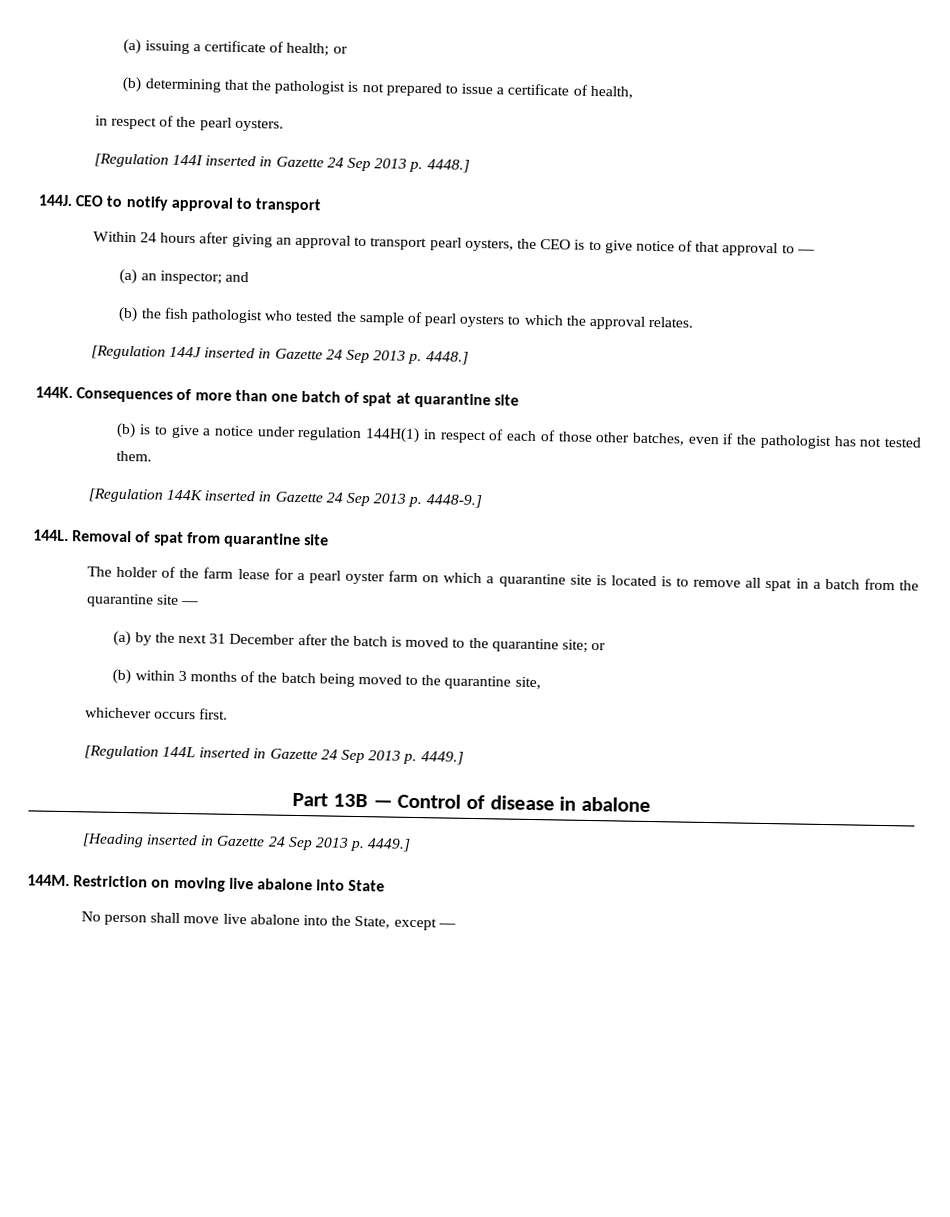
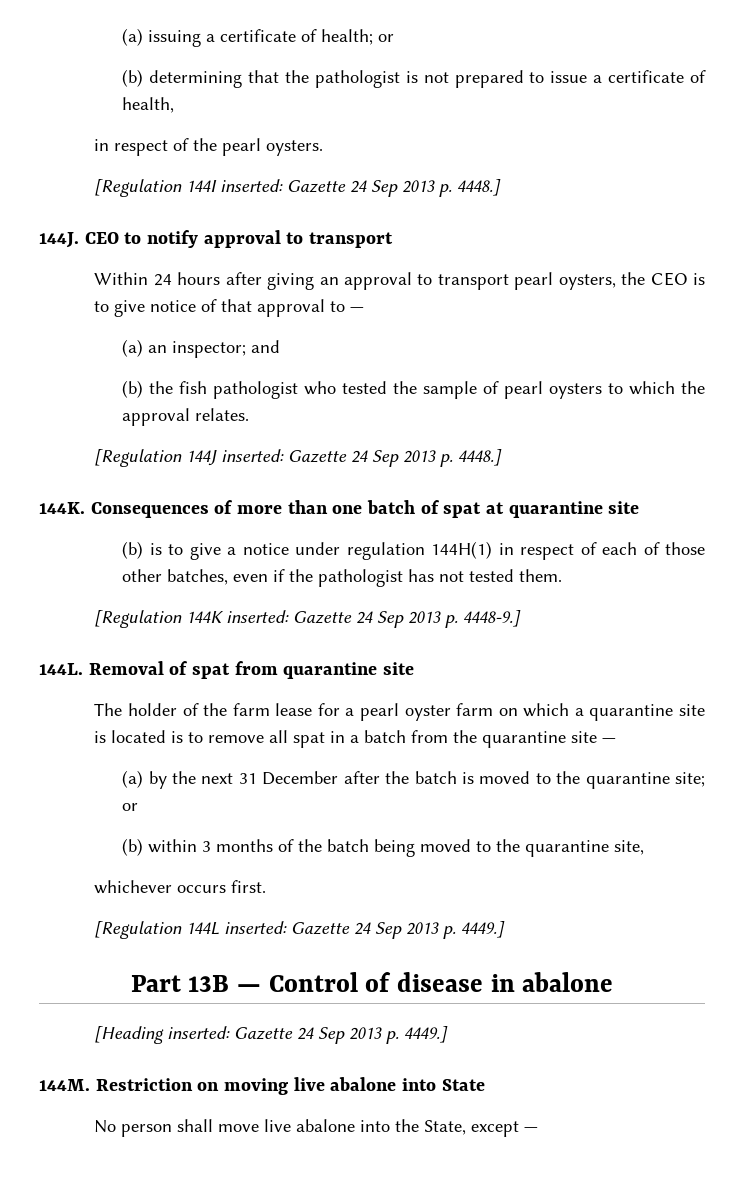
[205,155,273,167] inserted in -> [220,179,284,192] inserted:
[204,347,272,359] inserted in -> [221,449,285,462] inserted:
[204,490,272,502] inserted in -> [226,610,290,623] inserted:
[199,747,267,759] inserted in -> [224,921,288,934] inserted:
[146,834,215,846] inserted in -> [167,1026,231,1039] inserted:

